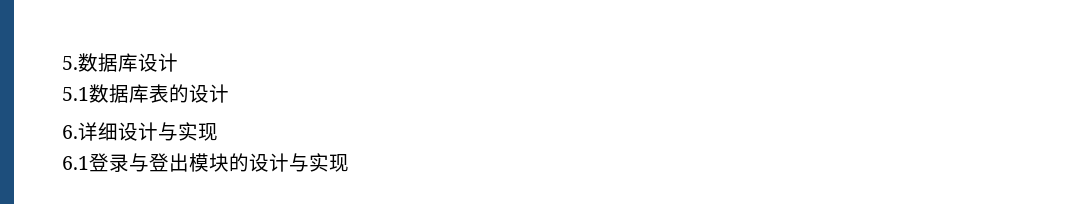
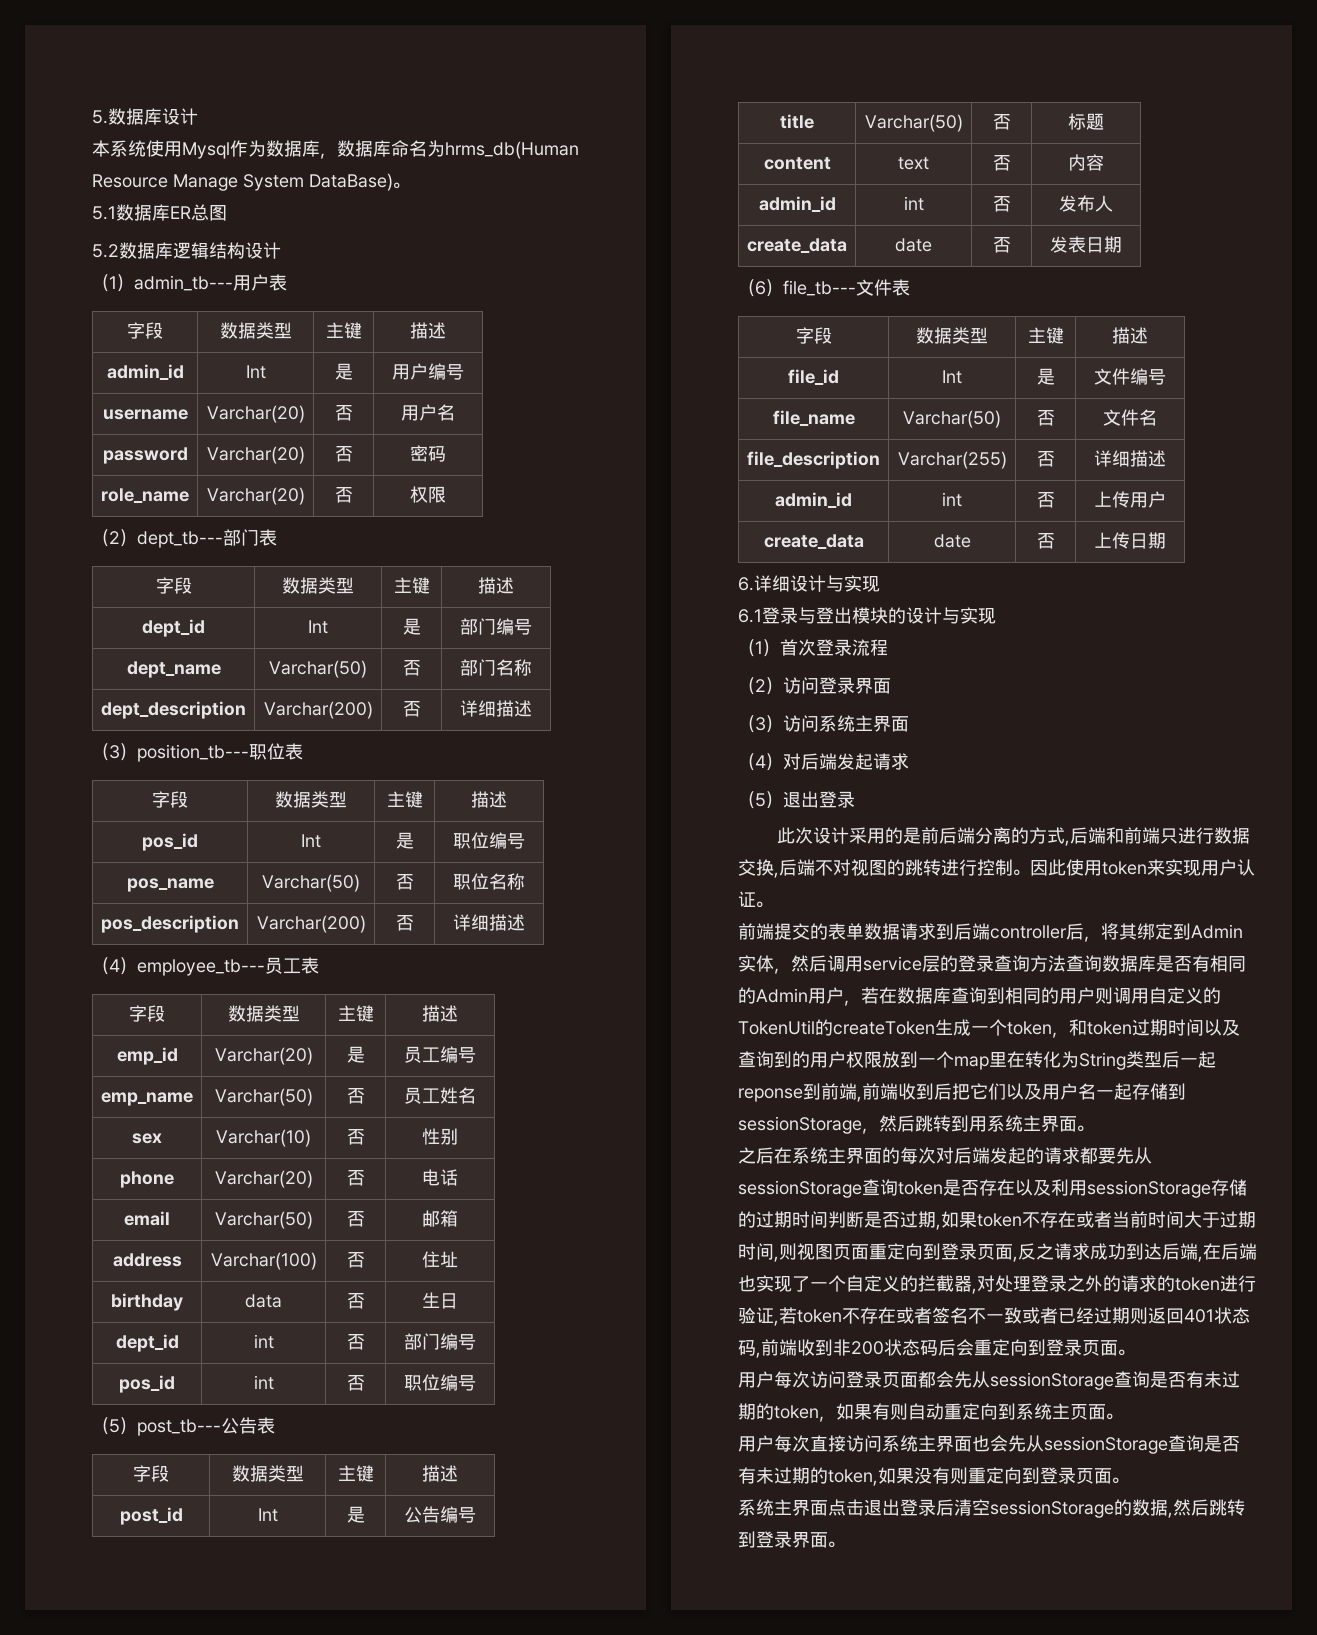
[62,84,229,103] 5.1数据库表的设计 -> [92,140,579,159] [92,173,410,191] [92,204,227,221] [92,242,281,259] [92,274,287,292] [127,322,163,339] [219,322,292,339] [325,322,362,339] [410,322,446,339] [106,364,184,380] [245,365,266,379] [334,363,353,380] [392,363,465,380] [102,409,188,420] [206,405,305,423] [334,405,353,421] [401,404,455,421] [102,447,188,464] [206,446,305,464] [334,446,353,462] [410,445,446,462] [101,488,189,503] [206,487,305,505] [334,487,353,503] [410,486,446,503] [92,529,277,548] [155,577,192,594] [282,577,354,594] [393,577,430,594] [478,577,514,594] [142,619,205,637] [308,620,328,634] [402,618,421,635] [460,618,532,635] [126,661,221,678] [269,660,367,678] [402,660,421,676] [460,659,532,676] [101,701,246,719] [263,701,373,719] [402,701,421,717] [460,700,532,717] [92,743,303,762] [152,791,188,808] [275,791,347,808] [386,791,423,808] [471,791,507,808] [142,833,198,851] [301,834,321,848] [395,832,414,849] [453,832,525,849] [126,878,214,892] [262,874,360,892] [395,874,414,890] [453,873,525,890] [101,915,239,933] [256,915,366,933] [395,915,414,931] [453,914,525,931] [92,957,319,976] [129,1005,165,1022] [227,1005,300,1022] [337,1005,374,1022] [422,1005,458,1022] [116,1047,178,1065] [214,1047,313,1065] [346,1046,365,1063] [404,1046,477,1063] [101,1092,193,1106] [214,1088,313,1106] [346,1088,365,1104] [404,1087,477,1104] [132,1133,162,1144] [216,1129,311,1147] [346,1129,365,1145] [422,1128,458,1145] [120,1171,174,1188] [214,1170,313,1188] [346,1170,365,1186] [422,1169,458,1186] [124,1211,170,1226] [214,1211,313,1229] [346,1211,365,1227] [422,1210,458,1227] [112,1253,182,1267] [210,1252,317,1270] [346,1252,365,1268] [422,1251,458,1268] [111,1293,183,1311] [245,1294,282,1308] [346,1293,365,1309] [422,1292,458,1309] [115,1334,179,1352] [253,1334,274,1349] [346,1334,365,1350] [404,1333,477,1350] [119,1375,175,1393] [253,1375,274,1390] [346,1375,365,1391] [404,1374,477,1391] [92,1417,275,1436] [133,1465,169,1482] [231,1465,304,1482] [337,1465,374,1482] [422,1465,458,1482] [119,1507,183,1525] [257,1508,278,1522] [346,1506,365,1523] [404,1506,477,1523] [780,114,814,129] [864,114,963,132] [992,114,1011,130] [1068,113,1104,130] [763,157,831,170] [898,157,929,170] [992,155,1011,171] [1068,154,1104,171] [758,196,836,212] [903,196,924,211] [992,196,1011,212] [1059,195,1113,212] [747,238,847,253] [895,238,932,252] [992,237,1011,253] [1050,236,1122,253] [738,279,910,297] [795,327,832,344] [916,327,988,344] [1027,327,1064,344] [1112,327,1148,344] [788,369,839,385] [942,370,962,384] [1036,368,1055,385] [1094,368,1166,385] [772,410,855,426] [903,410,1001,428] [1036,410,1055,426] [1103,409,1157,426] [747,451,880,469] [897,451,1007,469] [1036,451,1055,467] [1094,450,1166,467] [775,492,852,508] [942,492,962,507] [1036,492,1055,508] [1094,491,1166,508] [763,534,864,549] [933,534,971,548] [1036,533,1055,549] [1094,532,1166,549] 本系统使用Mysql作为数据库，数据库命名为hrms_db(Human Resource Manage System DataBase)。 // 5.1数据库ER总图 // 5.2数据库逻辑结构设计 // （1）admin_tb---用户表 // 字段 | 数据类型 | 主键 | 描述 // admin_id | Int | 是 | 用户编号 // username | Varchar(20) | 否 | 用户名 // password | Varchar(20) | 否 | 密码 // role_name | Varchar(20) | 否 | 权限 // （2）dept_tb---部门表 // 字段 | 数据类型 | 主键 | 描述 // dept_id | Int | 是 | 部门编号 // dept_name | Varchar(50) | 否 | 部门名称 // dept_description | Varchar(200) | 否 | 详细描述 // （3）position_tb---职位表 // 字段 | 数据类型 | 主键 | 描述 // pos_id | Int | 是 | 职位编号 // pos_name | Varchar(50) | 否 | 职位名称 // pos_description | Varchar(200) | 否 | 详细描述 // （4）employee_tb---员工表 // 字段 | 数据类型 | 主键 | 描述 // emp_id | Varchar(20) | 是 | 员工编号 // emp_name | Varchar(50) | 否 | 员工姓名 // sex | Varchar(10) | 否 | 性别 // phone | Varchar(20) | 否 | 电话 // email | Varchar(50) | 否 | 邮箱 // address | Varchar(100) | 否 | 住址 // birthday | data | 否 | 生日 // dept_id | int | 否 | 部门编号 // pos_id | int | 否 | 职位编号 // （5）post_tb---公告表 // 字段 | 数据类型 | 主键 | 描述 // post_id | Int | 是 | 公告编号 // title | Varchar(50) | 否 | 标题 // content | text | 否 | 内容 // admin_id | int | 否 | 发布人 // create_data | date | 否 | 发表日期 // （6）file_tb---文件表 // 字段 | 数据类型 | 主键 | 描述 // file_id | Int | 是 | 文件编号 // file_name | Varchar(50) | 否 | 文件名 // file_description | Varchar(255) | 否 | 详细描述 // admin_id | int | 否 | 上传用户 // create_data | date | 否 | 上传日期
(349, 163) none -> [738,639,888,657] [738,677,891,695] [738,715,909,733] [738,753,909,771] [738,791,855,809] [777,827,1251,846] [738,859,1255,878] [738,891,773,908] [738,923,1243,942] [738,955,1246,974] [738,987,1221,1006] [738,1019,1240,1038] [738,1051,1216,1070] [738,1083,1186,1102] [738,1115,1094,1134] [738,1147,1152,1164] [738,1179,1247,1198] [738,1211,1256,1230] [738,1243,1257,1262] [738,1275,1256,1294] [738,1307,1250,1326] [738,1339,1135,1358] [738,1371,1240,1390] [738,1403,1123,1422] [738,1435,1240,1454] [738,1467,1129,1486] [738,1499,1245,1518] [738,1531,845,1548] // （1）首次登录流程 // （2）访问登录界面 // （3）访问系统主界面 // （4）对后端发起请求 // （5）退出登录 // 此次设计采用的是前后端分离的方式,后端和前端只进行数据交换,后端不对视图的跳转进行控制。因此使用token来实现用户认证。 // 前端提交的表单数据请求到后端controller后，将其绑定到Admin实体，然后调用service层的登录查询方法查询数据库是否有相同的Admin用户，若在数据库查询到相同的用户则调用自定义的TokenUtil的createToken生成一个token，和token过期时间以及查询到的用户权限放到一个map里在转化为String类型后一起reponse到前端,前端收到后把它们以及用户名一起存储到sessionStorage，然后跳转到用系统主界面。 // 之后在系统主界面的每次对后端发起的请求都要先从sessionStorage查询token是否存在以及利用sessionStorage存储的过期时间判断是否过期,如果token不存在或者当前时间大于过期时间,则视图页面重定向到登录页面,反之请求成功到达后端,在后端也实现了一个自定义的拦截器,对处理登录之外的请求的token进行验证,若token不存在或者签名不一致或者已经过期则返回401状态码,前端收到非200状态码后会重定向到登录页面。 // 用户每次访问登录页面都会先从sessionStorage查询是否有未过期的token，如果有则自动重定向到系统主页面。 // 用户每次直接访问系统主界面也会先从sessionStorage查询是否有未过期的token,如果没有则重定向到登录页面。 // 系统主界面点击退出登录后清空sessionStorage的数据,然后跳转到登录界面。

